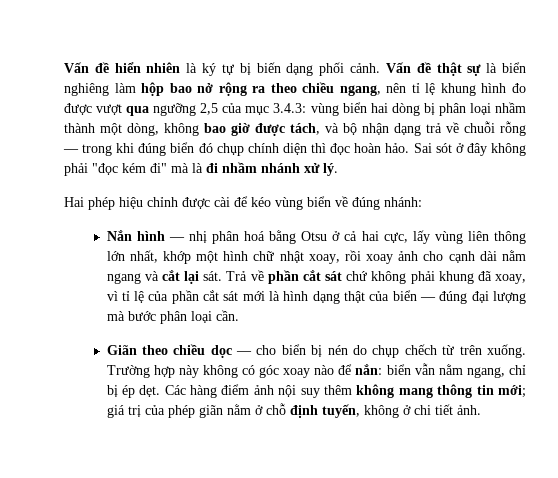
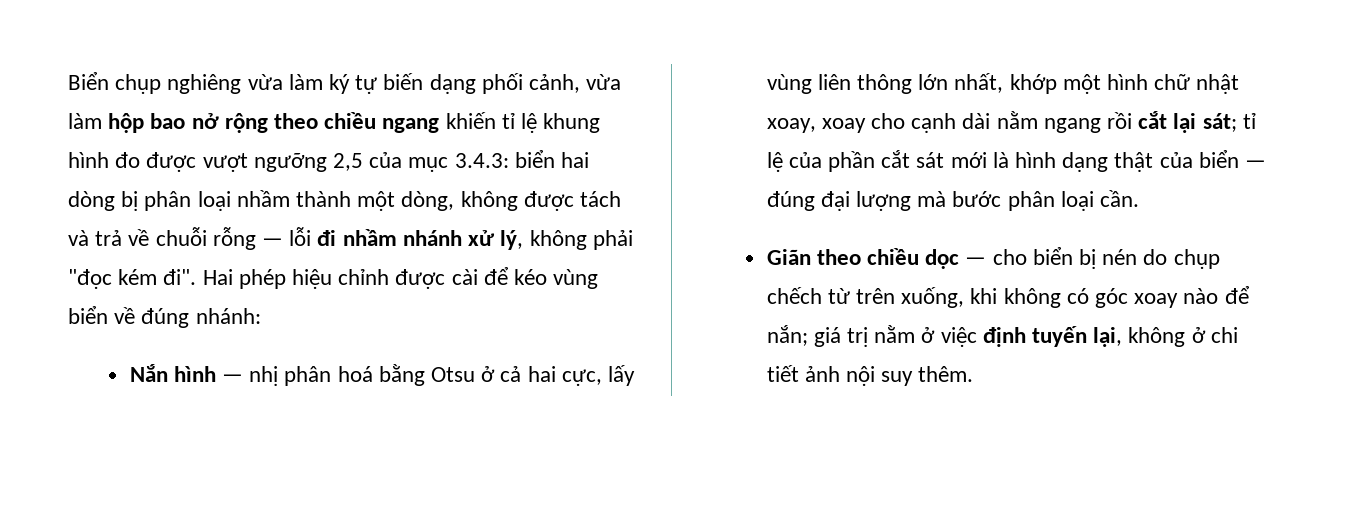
[64,62,198,73] Vấn đề hiển nhiên là -> [68,72,323,94] Biển chụp nghiêng vừa làm
[239,63,251,75] bị -> (378, 84) none
[350,62,526,76] [64,83,109,96] cảnh. Vấn đề thật sự là biển nghiêng -> [529,74,622,93] cảnh, vừa
[252,82,407,96] ra theo chiều ngang, nên -> [274,112,496,133] theo chiều ngang khiến
[126,106,150,116] qua -> (248, 162) none
[310,103,339,116] vùng -> (509, 160) none
[204,123,421,136] bao giờ được tách, và bộ nhận dạng -> [523,191,622,211] [68,230,89,246] được tách và
[82,142,527,156] [64,162,338,176] trong khi đúng biển đó chụp chính diện thì đọc hoàn hảo. Sai sót ở đây không phải "đọc kém đi" mà là đi nhầm nhánh xử lý. // -> [289,227,633,250] [68,269,197,289] lỗi đi nhầm nhánh xử lý, không phải "đọc kém đi".
[344,250,419,264] rồi xoay ảnh -> [821,118,866,133] xoay
[144,271,159,281] và -> [1107,112,1133,129] rồi
[203,270,526,284] [106,291,118,301] sát. Trả về phần cắt sát chứ không phải khung đã xoay, vì -> [1202,113,1237,132] sát;
[486,344,526,358] [106,365,199,378] xuống. Trường hợp này -> [901,287,998,308] xuống, khi
[355,363,526,378] [106,384,526,398] [106,403,481,418] nắn: biển vẫn nằm ngang, chỉ bị ép dẹt. Các hàng điểm ảnh nội suy thêm không mang thông tin mới; giá trị của phép giãn nằm ở chỗ định tuyến, không ở chi tiết ảnh. -> [766,325,1238,347] [766,365,974,386] nắn; giá trị nằm ở việc định tuyến lại, không ở chi tiết ảnh nội suy thêm.

